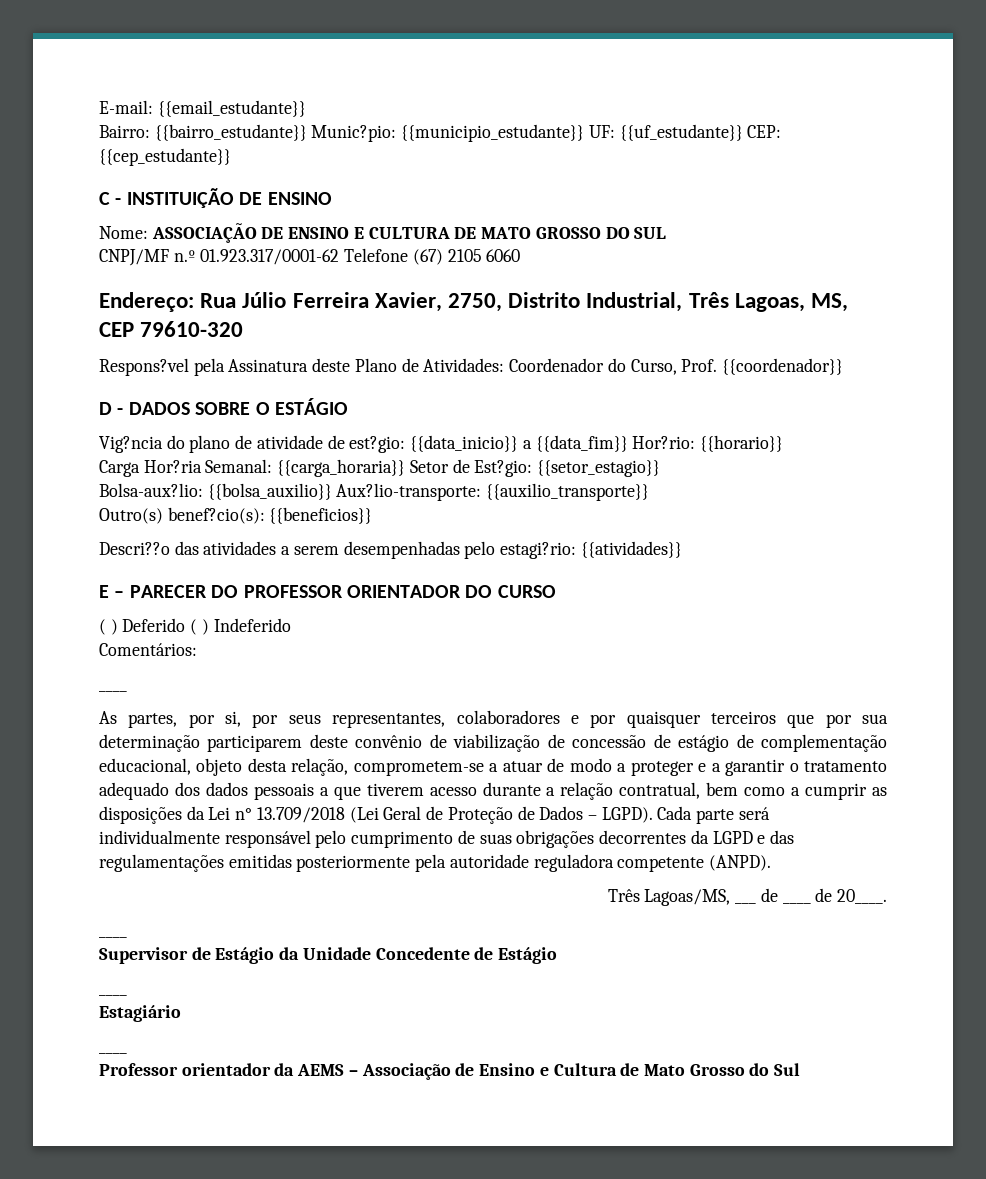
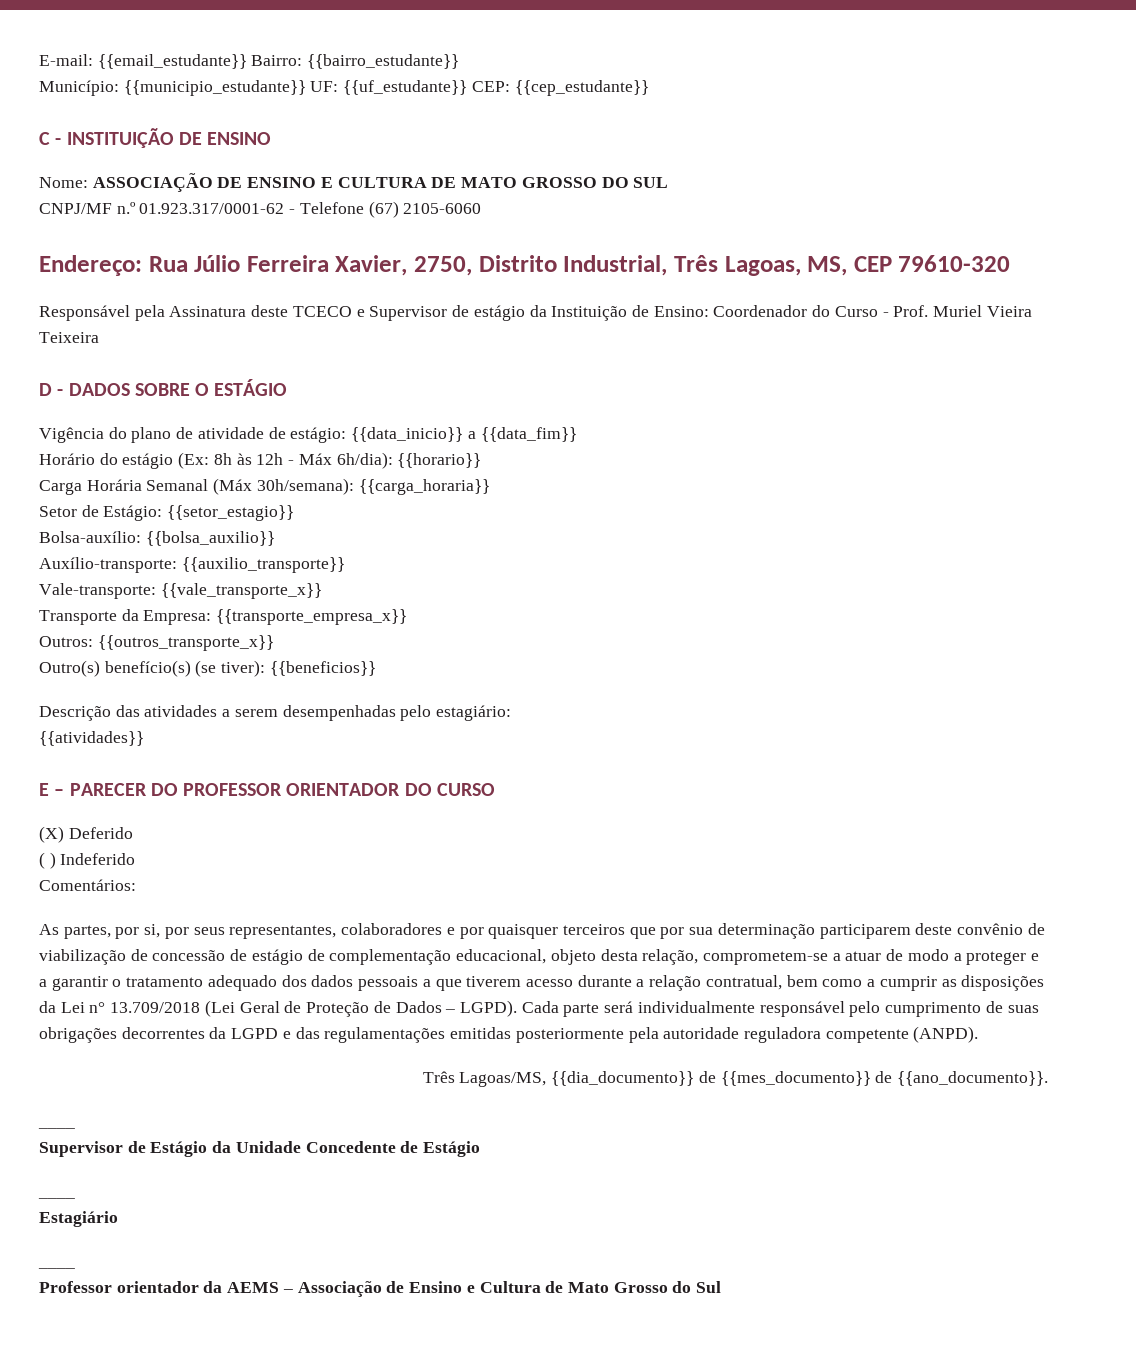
(306, 108) // -> (247, 61) none
[311,125,397,142] Munic?pio: -> [39,80,119,96] // Município:
(340, 257) none -> [289,209,296,214] -
[447,249,521,262] 2105 6060 -> [403,203,482,214] 2105-6060
[99,358,189,376] Respons?vel -> [39,305,130,321] Responsável
[354,358,843,375] Plano de Atividades: Coordenador do Curso, Prof. {{coordenador}} -> [292,305,1032,321] [39,332,99,343] TCECO e Supervisor de estágio da Instituição de Ensino: Coordenador do Curso - Prof. Muriel Vieira Teixeira
[99,436,163,453] Vig?ncia -> [39,427,104,443] Vigência
[349,436,406,453] est?gio: -> [290,427,347,443] estágio:
[632,435,783,452] [99,459,273,477] Hor?rio: {{horario}} // Carga Hor?ria Semanal: -> [39,452,482,469] [39,478,354,495] // Horário do estágio (Ex: 8h às 12h - Máx 6h/dia): {{horario}} // Carga Horária Semanal (Máx 30h/semana):
(406, 468) none -> (490, 487) //
[474,460,533,477] Est?gio: -> [103,505,163,521] Estágio:
[99,483,203,497] Bolsa-aux?lio: -> [39,531,141,543] Bolsa-auxílio:
[336,483,482,501] Aux?lio-transporte: -> [39,557,177,573] // Auxílio-transporte:
[99,507,265,524] Outro(s) benef?cio(s): -> [39,583,322,599] [39,609,408,625] [39,635,274,651] [39,660,266,677] Vale-transporte: {{vale_transporte_x}} // Transporte da Empresa: {{transporte_empresa_x}} // Outros: {{outros_transporte_x}} // Outro(s) benefício(s) (se tiver):
[99,542,170,555] Descri??o -> [39,706,111,721] Descrição
[500,542,577,559] estagi?rio: -> [436,705,512,721] estagiário: //
[99,619,118,635] ( ) -> [39,826,64,843] (X)
(186, 625) none -> (133, 833) //
[99,690,127,692] // ____ -> (136, 885) none
[735,902,757,904] [760,888,778,902] [782,902,811,904] [815,888,888,904] ___ de ____ de 20____. -> [551,1071,1048,1086] {{dia_documento}} de {{mes_documento}} de {{ano_documento}}.

